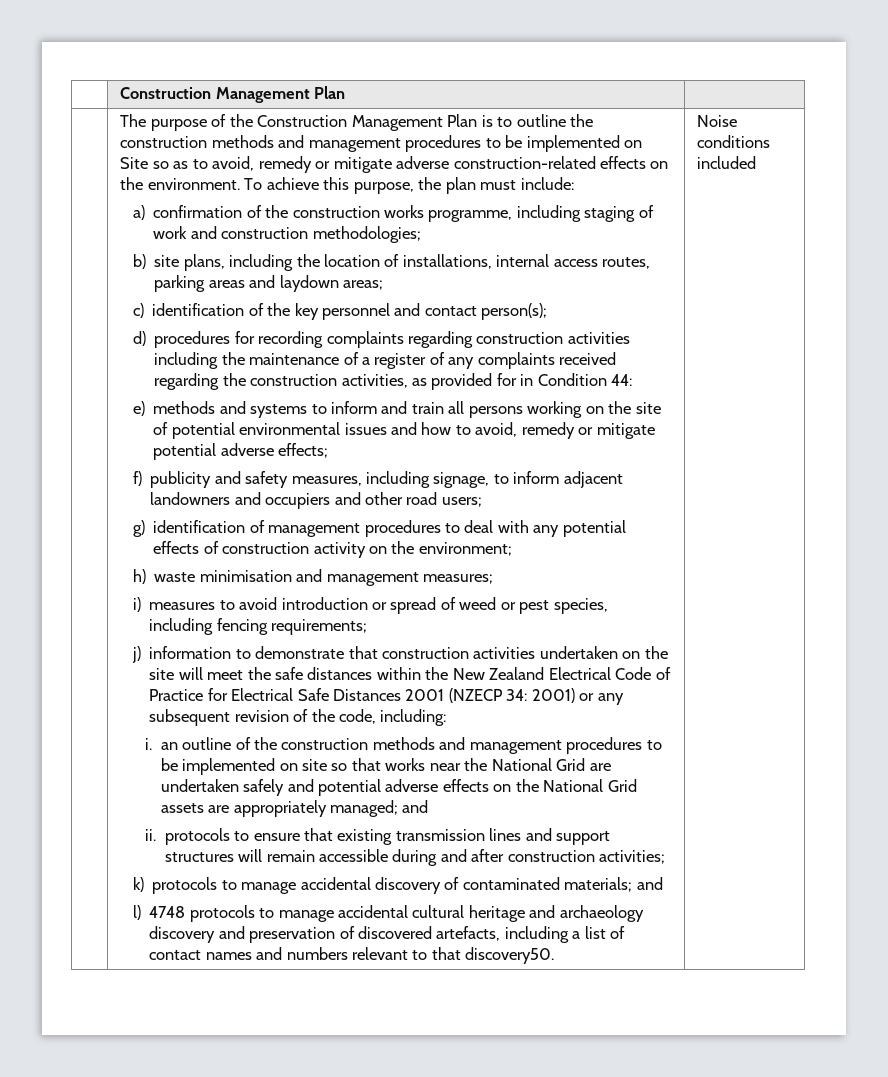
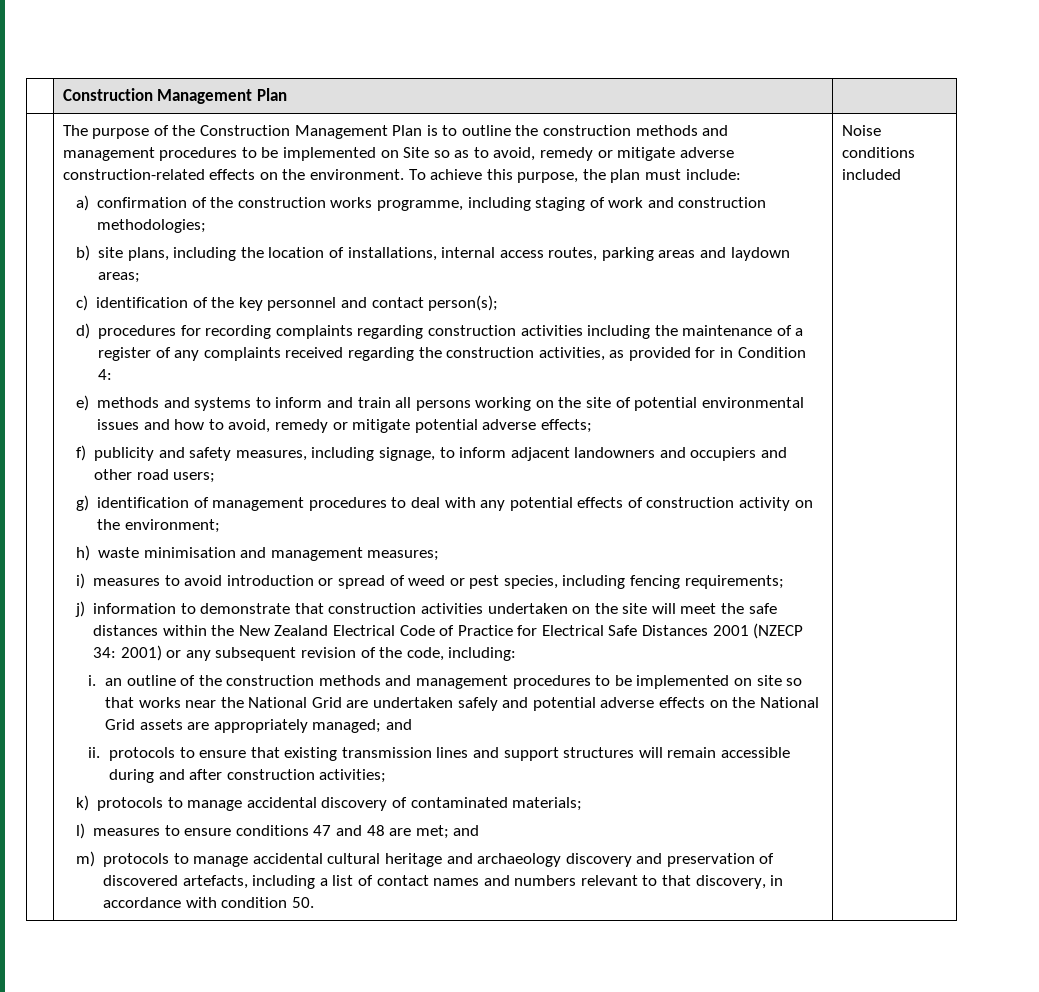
[611,374,633,386] 44: -> [97,369,112,380] 4:
[636,877,663,890] [132,905,186,920] and // l) 4748 -> [75,823,480,839] [75,851,95,867] // l) measures to ensure conditions 47 and 48 are met; and // m)
[465,947,555,964] discovery50. -> [695,875,784,889] [102,897,314,908] discovery, in accordance with condition 50.

